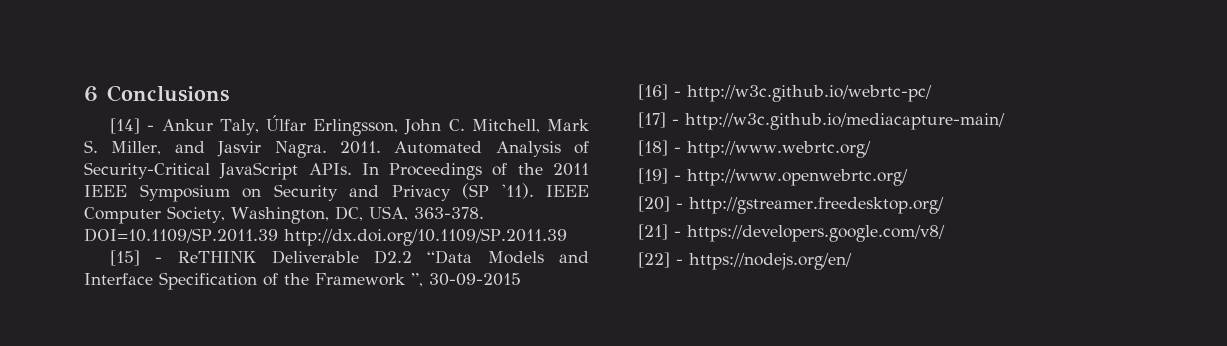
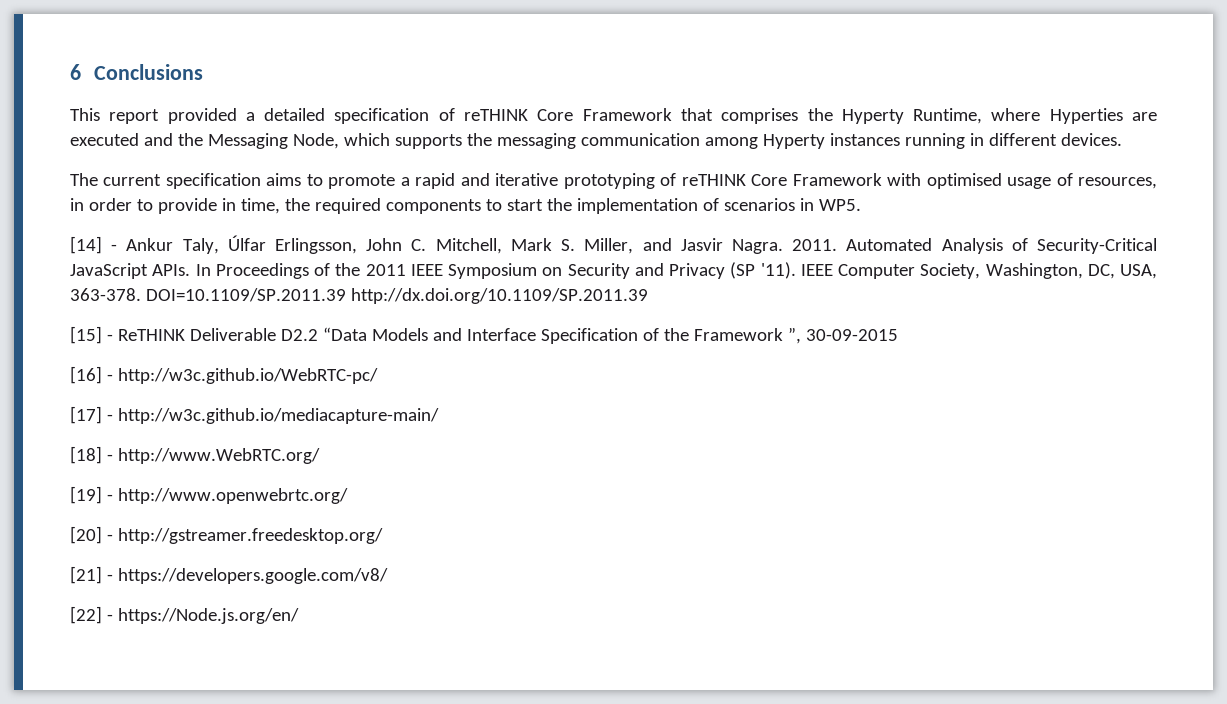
(229, 93) none -> [70,108,1157,124] [70,133,1122,149] [70,173,1158,189] [70,198,861,214] // This report provided a detailed specification of reTHINK Core Framework that comprises the Hyperty Runtime, where Hyperties are executed and the Messaging Node, which supports the messaging communication among Hyperty instances running in different devices. // The current specification aims to promote a rapid and iterative prototyping of reTHINK Core Framework with optimised usage of resources, in order to provide in time, the required components to start the implementation of scenarios in WP5.
[687,85,932,102] http://w3c.github.io/webrtc-pc/ -> [117,368,378,384] http://w3c.github.io/WebRTC-pc/
[687,141,871,158] http://www.webrtc.org/ -> [117,448,320,464] http://www.WebRTC.org/
[689,253,852,270] https://nodejs.org/en/ -> [117,608,299,624] https://Node.js.org/en/

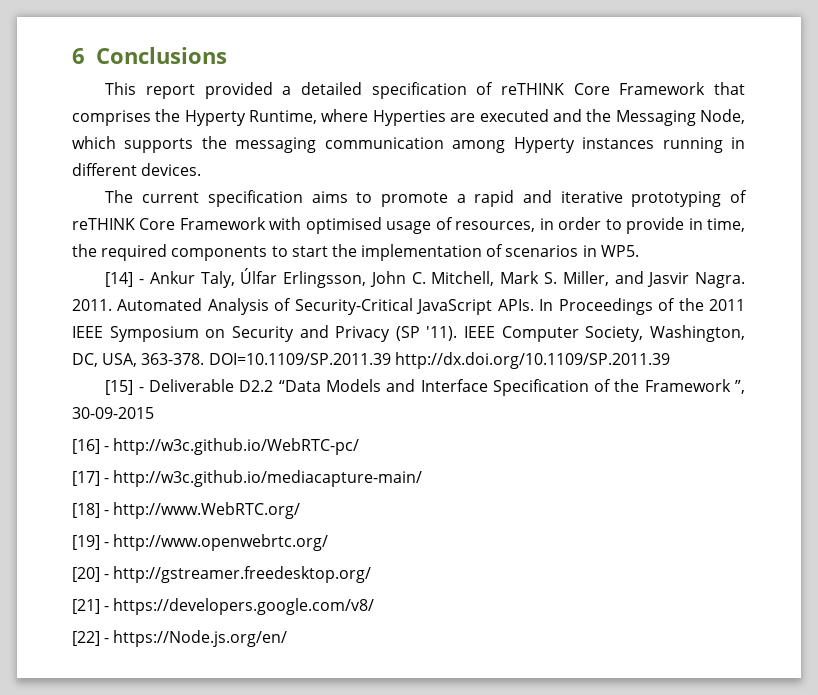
[117,329,185,341] ReTHINK -> (144, 389) none

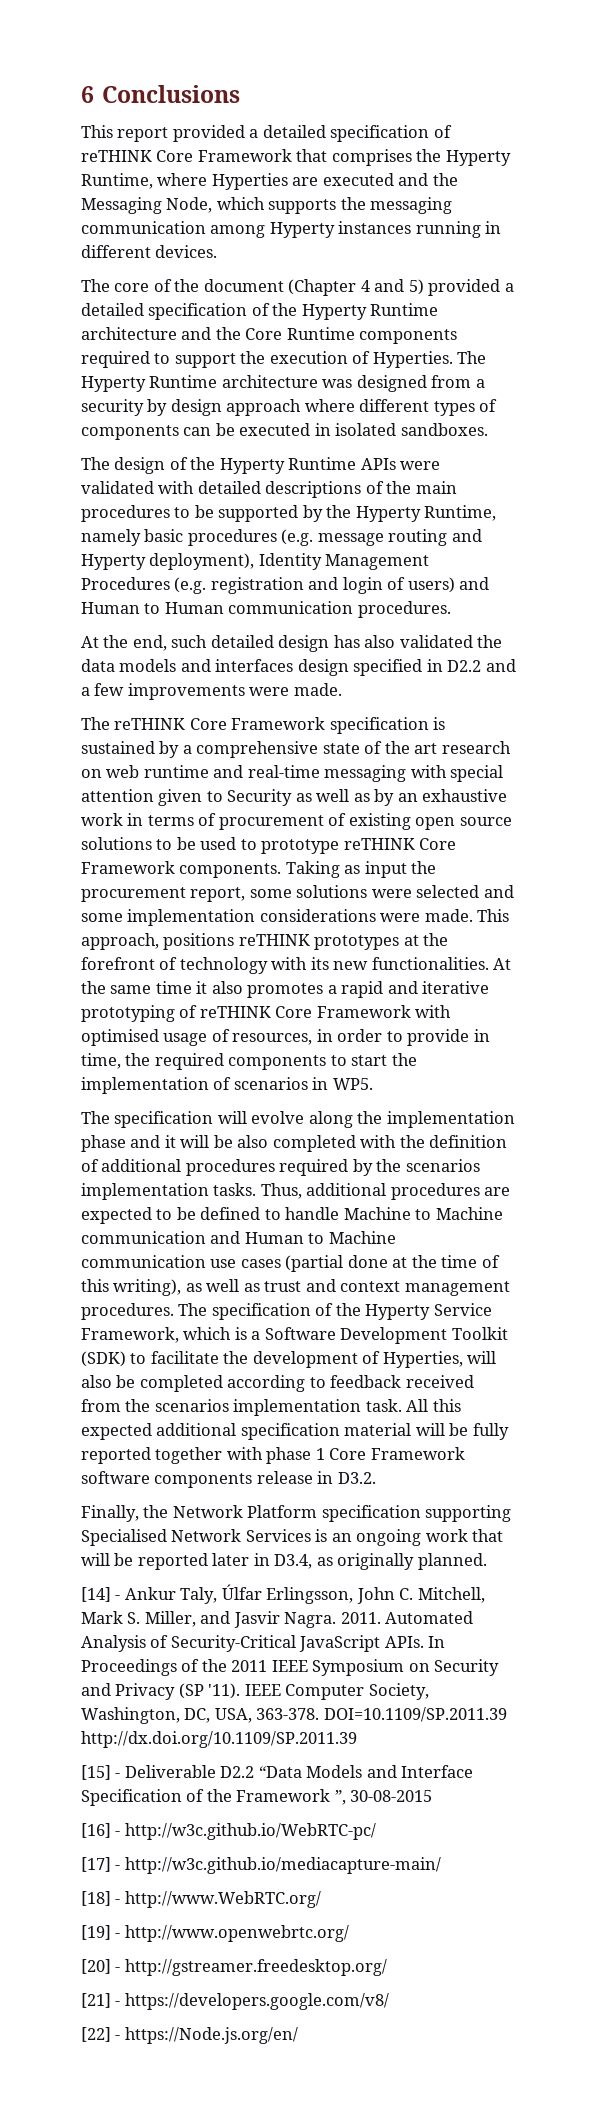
[142,190,448,207] current specification aims to promote -> [114,279,514,296] [81,303,439,320] [81,327,458,344] [81,351,487,368] [81,375,485,392] [81,399,498,416] [81,423,488,440] [81,457,441,474] [81,481,457,498] [81,505,497,522] [81,529,482,546] [81,553,430,570] [81,577,490,594] [81,601,451,618] [81,635,503,652] [81,659,516,676] [81,683,342,700] [81,717,446,734] [81,741,511,758] [81,765,504,782] [81,789,508,806] [81,813,512,830] [81,837,457,854] [81,861,437,878] [81,885,514,902] [81,909,510,926] [81,933,449,950] [81,957,512,974] [81,981,324,998] core of the document (Chapter 4 and 5) provided a detailed specification of the Hyperty Runtime architecture and the Core Runtime components required to support the execution of Hyperties. The Hyperty Runtime architecture was designed from a security by design approach where different types of components can be executed in isolated sandboxes. // The design of the Hyperty Runtime APIs were validated with detailed descriptions of the main procedures to be supported by the Hyperty Runtime, namely basic procedures (e.g. message routing and Hyperty deployment), Identity Management Procedures (e.g. registration and login of users) and Human to Human communication procedures. // At the end, such detailed design has also validated the data models and interfaces design specified in D2.2 and a few improvements were made. // The reTHINK Core Framework specification is sustained by a comprehensive state of the art research on web runtime and real-time messaging with special attention given to Security as well as by an exhaustive work in terms of procurement of existing open source solutions to be used to prototype reTHINK Core Framework components. Taking as input the procurement report, some solutions were selected and some implementation considerations were made. This approach, positions reTHINK prototypes at the forefront of technology with its new functionalities. At the same time it also promotes
(639, 251) none -> [81,1111,515,1128] [81,1135,508,1152] [81,1159,480,1176] [81,1183,511,1200] [81,1207,503,1224] [81,1231,396,1244] [81,1255,500,1272] [81,1279,510,1296] [81,1303,492,1320] [81,1327,508,1344] [81,1351,497,1368] [81,1375,474,1392] [81,1399,461,1416] [81,1423,509,1440] [81,1447,465,1464] [81,1471,376,1488] [81,1505,512,1522] [81,1529,504,1546] [81,1553,487,1570] // The specification will evolve along the implementation phase and it will be also completed with the definition of additional procedures required by the scenarios implementation tasks. Thus, additional procedures are expected to be defined to handle Machine to Machine communication and Human to Machine communication use cases (partial done at the time of this writing), as well as trust and context management procedures. The specification of the Hyperty Service Framework, which is a Software Development Toolkit (SDK) to facilitate the development of Hyperties, will also be completed according to feedback received from the scenarios implementation task. All this expected additional specification material will be fully reported together with phase 1 Core Framework software components release in D3.2. // Finally, the Network Platform specification supporting Specialised Network Services is an ongoing work that will be reported later in D3.4, as originally planned.
[72,407,154,419] 30-09-2015 -> [350,1790,433,1802] 30-08-2015

